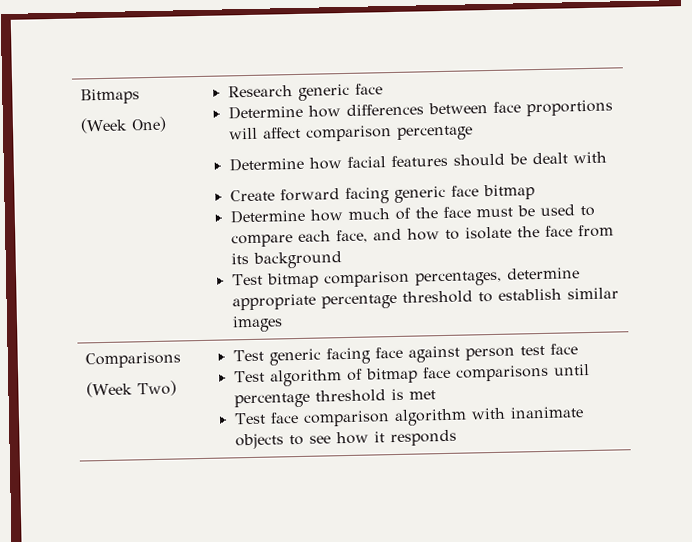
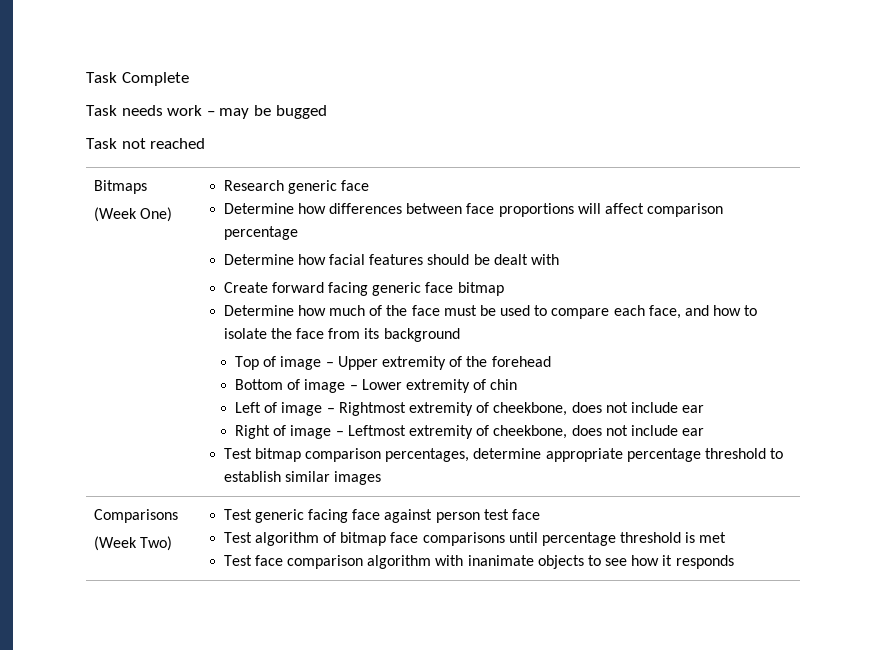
(80, 96) none -> [86,72,189,86] [86,105,327,119] [86,138,206,149] Task Complete // Task needs work – may be bugged // Task not reached //
(342, 260) none -> [235,356,551,370] [235,379,518,393] [235,402,705,416] [235,425,705,439] // Top of image – Upper extremity of the forehead // Bottom of image – Lower extremity of chin // Left of image – Rightmost extremity of cheekbone, does not include ear // Right of image – Leftmost extremity of cheekbone, does not include ear

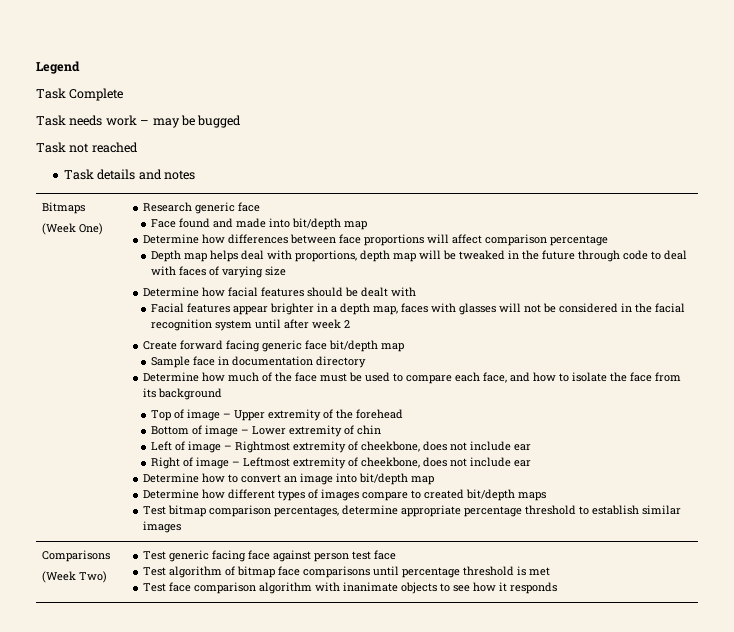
(86, 77) none -> [36,61,80,74] Legend //
(206, 143) none -> [63,169,196,180] // Task details and notes
(369, 185) none -> [151,218,368,230] // Face found and made into bit/depth map
(298, 233) none -> [151,250,688,262] [151,266,287,278] // Depth map helps deal with proportions, depth map will be tweaked in the future through code to deal with faces of varying size
(559, 259) none -> [151,303,686,315] [151,319,351,331] // Facial features appear brighter in a depth map, faces with glasses will not be considered in the facial recognition system until after week 2
[457,282,504,296] bitmap -> [328,340,404,352] [151,356,367,368] bit/depth map // Sample face in documentation directory
(705, 432) none -> [142,473,434,485] [142,489,546,501] // Determine how to convert an image into bit/depth map // Determine how different types of images compare to created bit/depth maps

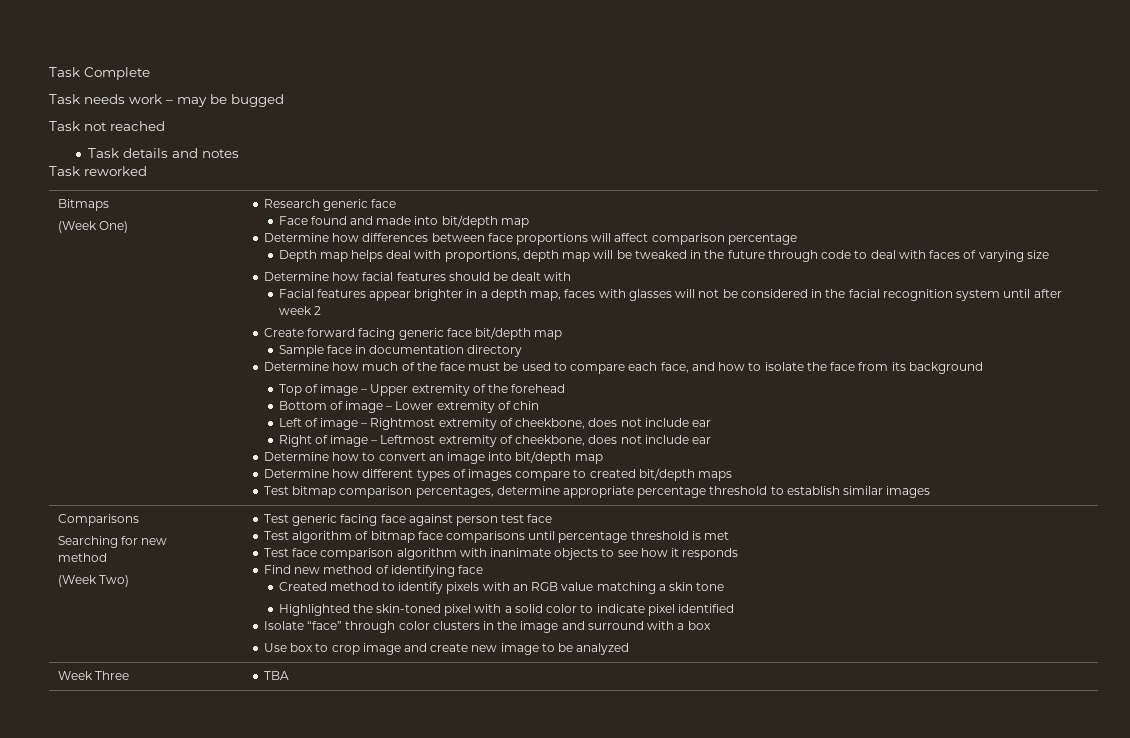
[36,61,80,74] Legend // -> (49, 72) none
(196, 175) none -> [49,166,147,176] // Task reworked
(110, 556) none -> [57,536,168,548] [57,553,107,562] // Searching for new method
(557, 588) none -> [263,565,483,577] [278,582,725,594] [278,604,735,616] [263,621,711,633] [263,643,630,655] [57,671,130,680] [263,671,289,680] // Find new method of identifying face // Created method to identify pixels with an RGB value matching a skin tone // Highlighted the skin-toned pixel with a solid color to indicate pixel identified // Isolate “face” through color clusters in the image and surround with a box // Use box to crop image and create new image to be analyzed // Week Three | TBA

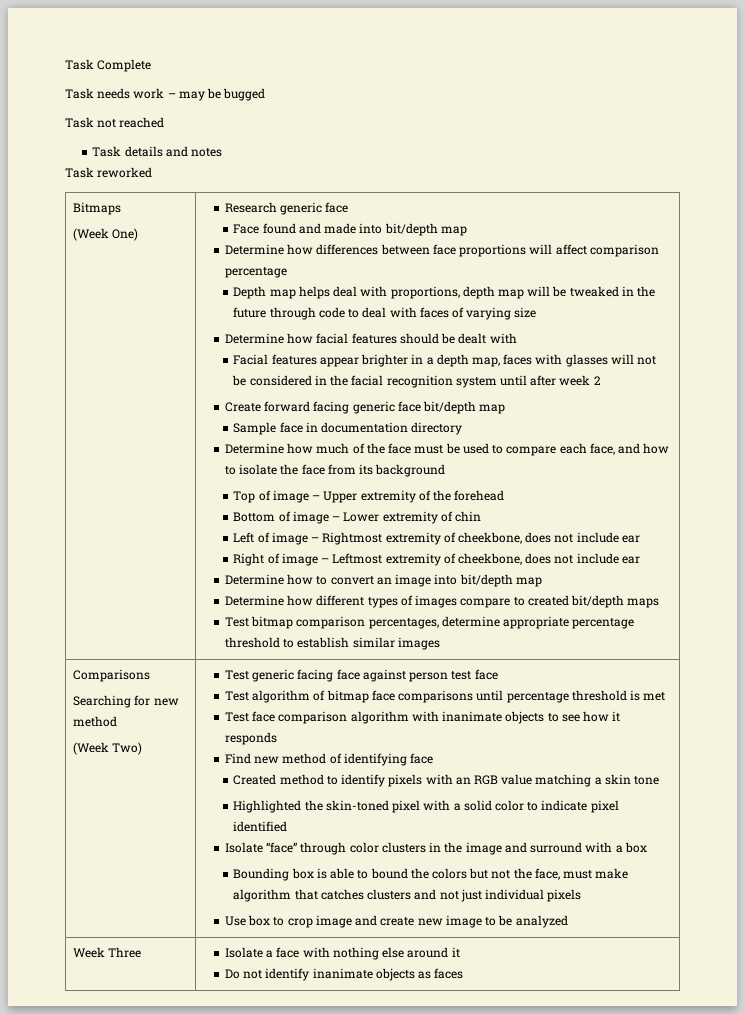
(711, 625) none -> [233,868,629,881] [233,889,582,902] // Bounding box is able to bound the colors but not the face, must make algorithm that catches clusters and not just individual pixels
[263,671,289,680] TBA -> [224,947,460,960] [224,968,464,981] Isolate a face with nothing else around it // Do not identify inanimate objects as faces

